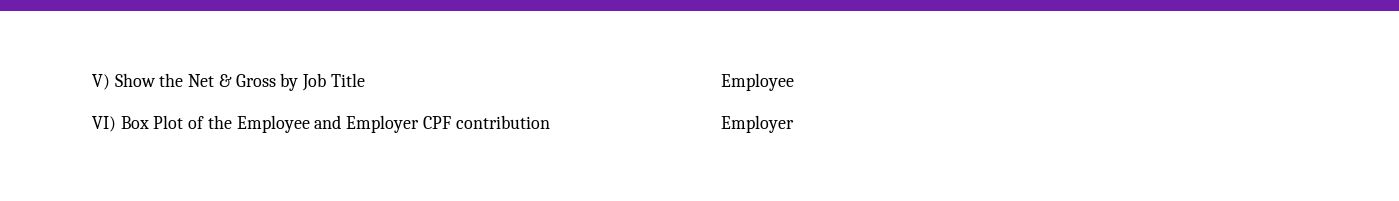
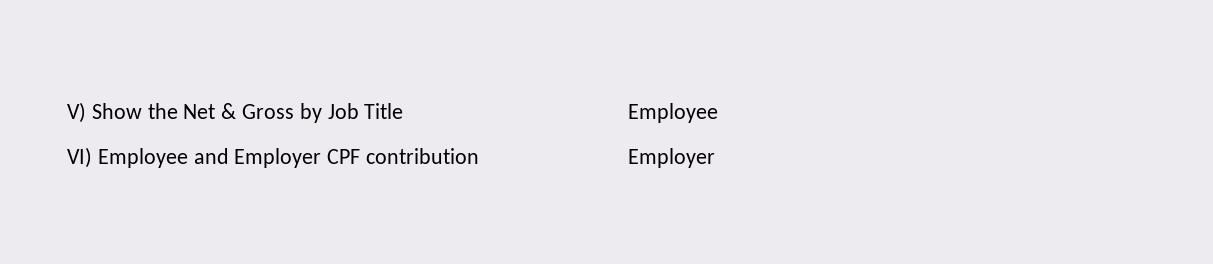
[120,115,232,129] Box Plot of the -> (92, 157) none

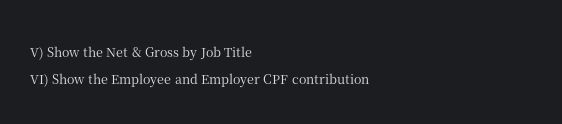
(92, 157) none -> [52,73,108,84] Show the
[628,103,718,123] [628,148,715,168] // Employee // Employer -> (369, 78) none

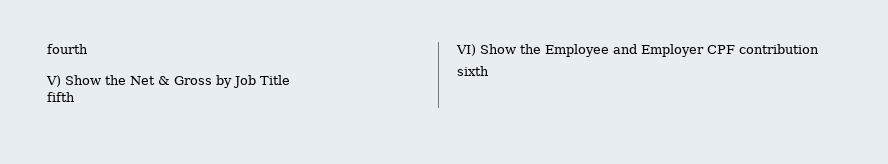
(30, 53) none -> [47,44,88,54] fourth //
(252, 51) none -> [47,92,75,102] // fifth
(369, 78) none -> [457,66,489,76] // sixth

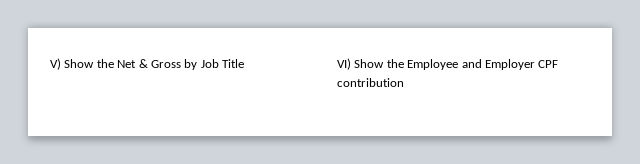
[47,44,88,54] fourth // -> (50, 64) none
[47,92,75,102] // fifth -> (244, 63) none
[457,66,489,76] // sixth -> (404, 82) none

